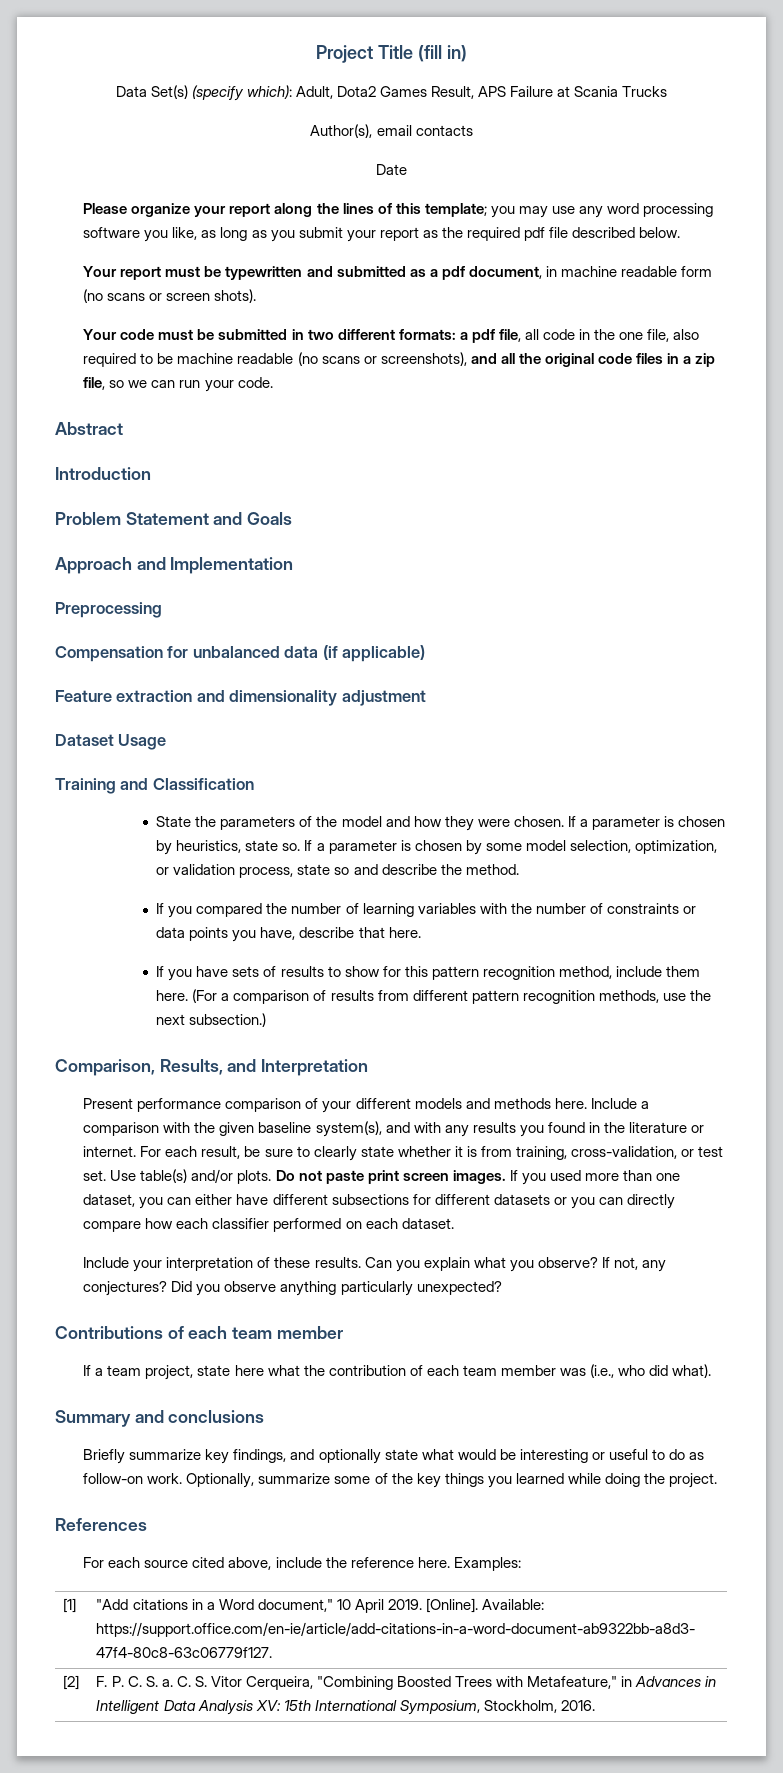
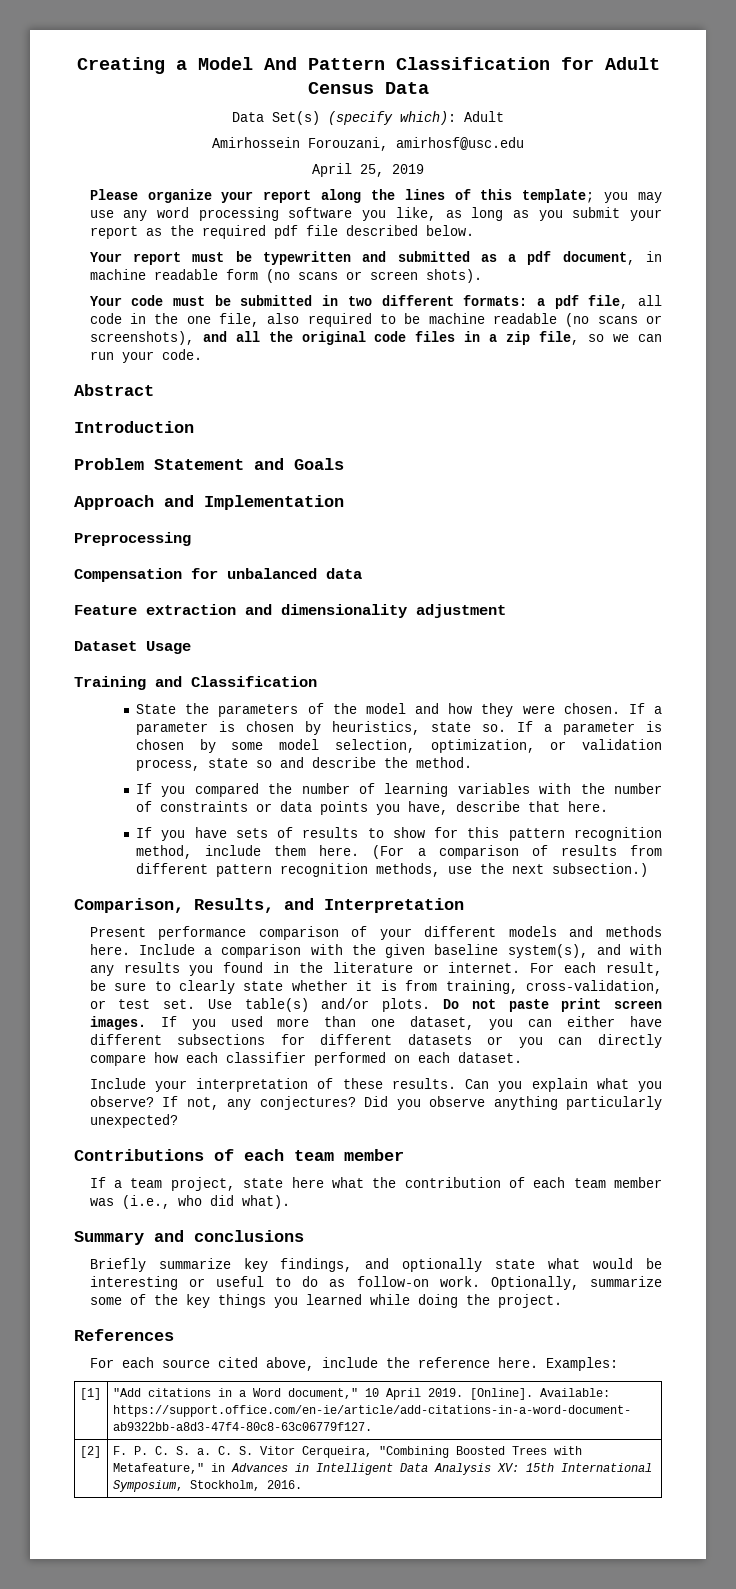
[316,45,467,63] [115,85,668,101] [310,124,473,138] [376,164,407,175] Project Title (fill in) // Data Set(s) (specify which): Adult, Dota2 Games Result, APS Failure at Scania Trucks // Author(s), email contacts // Date -> [76,57,660,74] [307,82,429,94] [232,111,504,125] [212,137,524,151] [312,163,424,177] Creating a Model And Pattern Classification for Adult Census Data // Data Set(s) (specify which): Adult // Amirhossein Forouzani, amirhosf@usc.edu // April 25, 2019
[322,645,426,662] (if applicable) -> (362, 573) none

